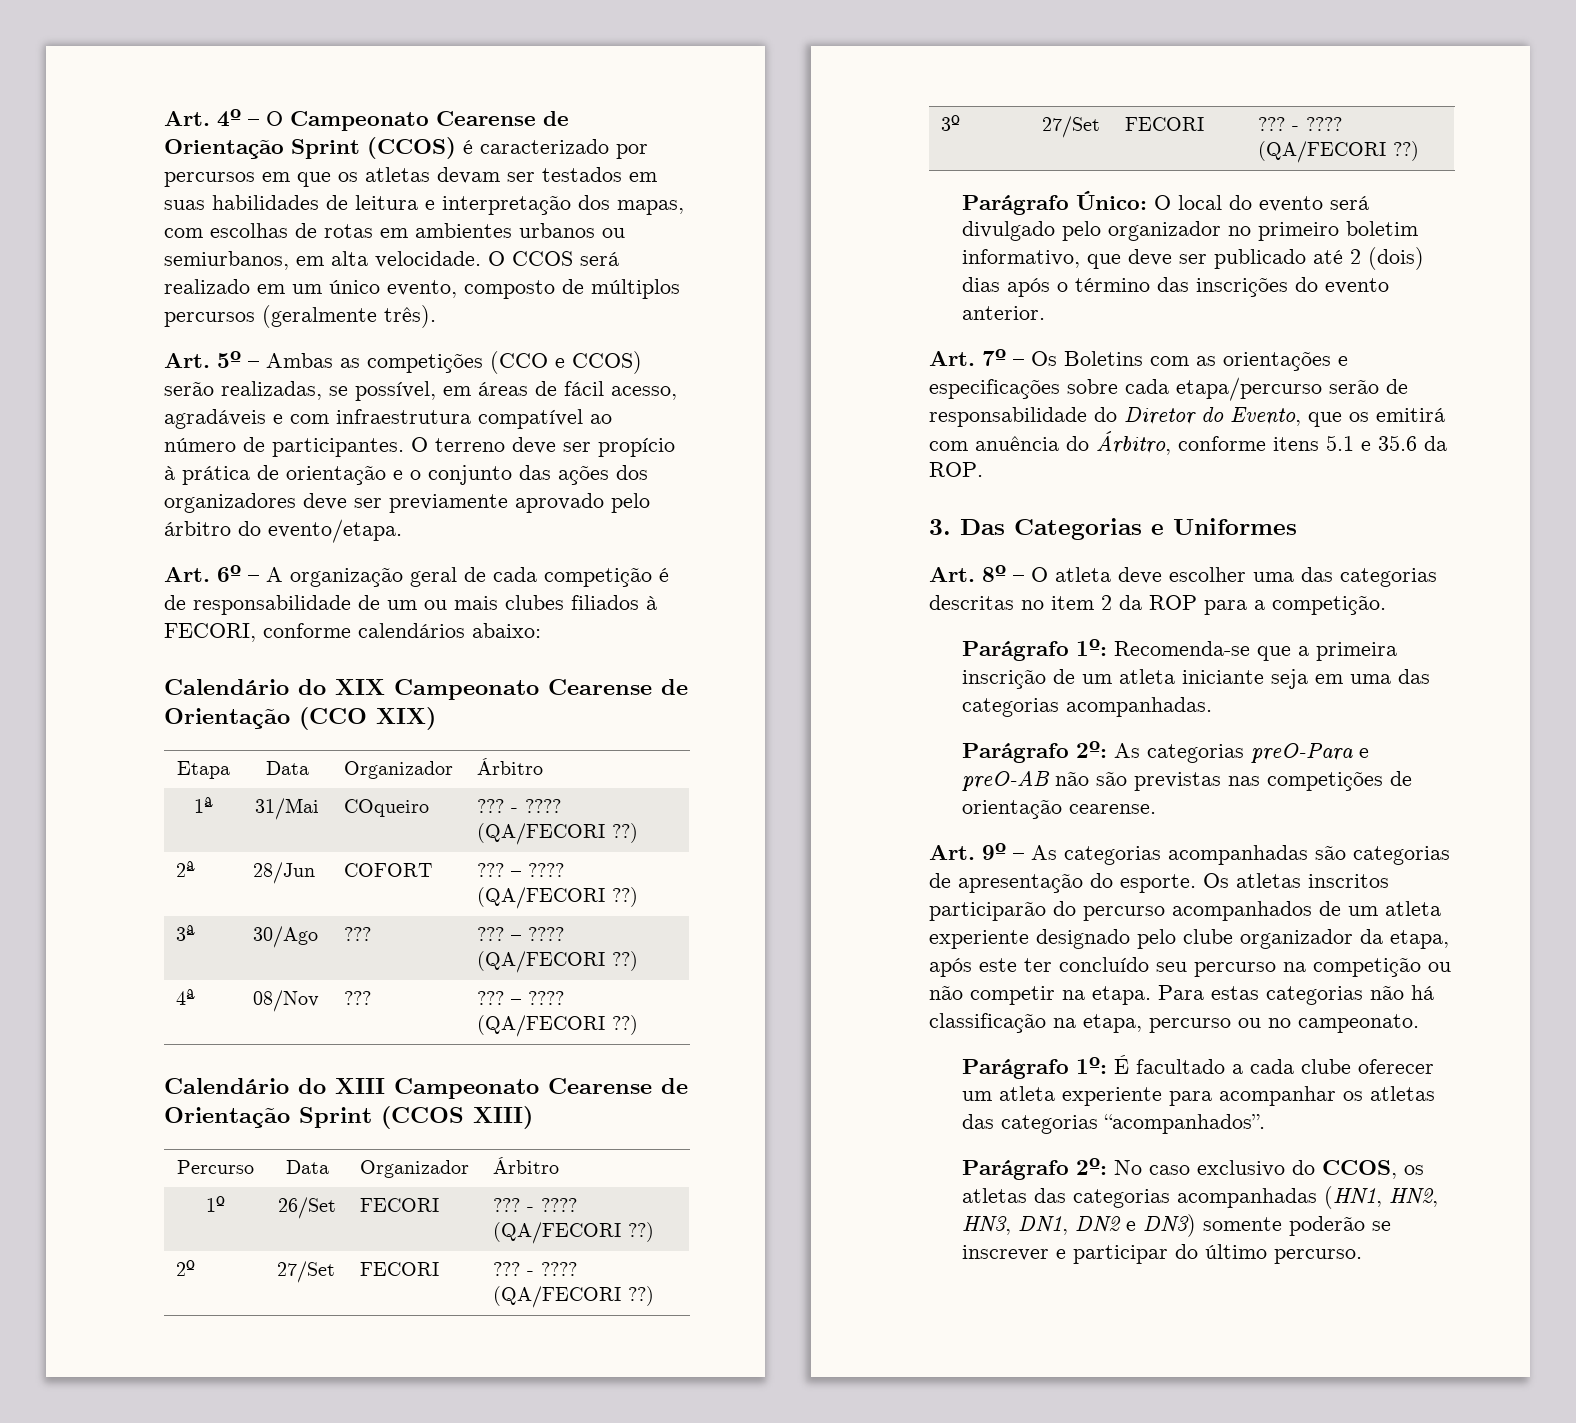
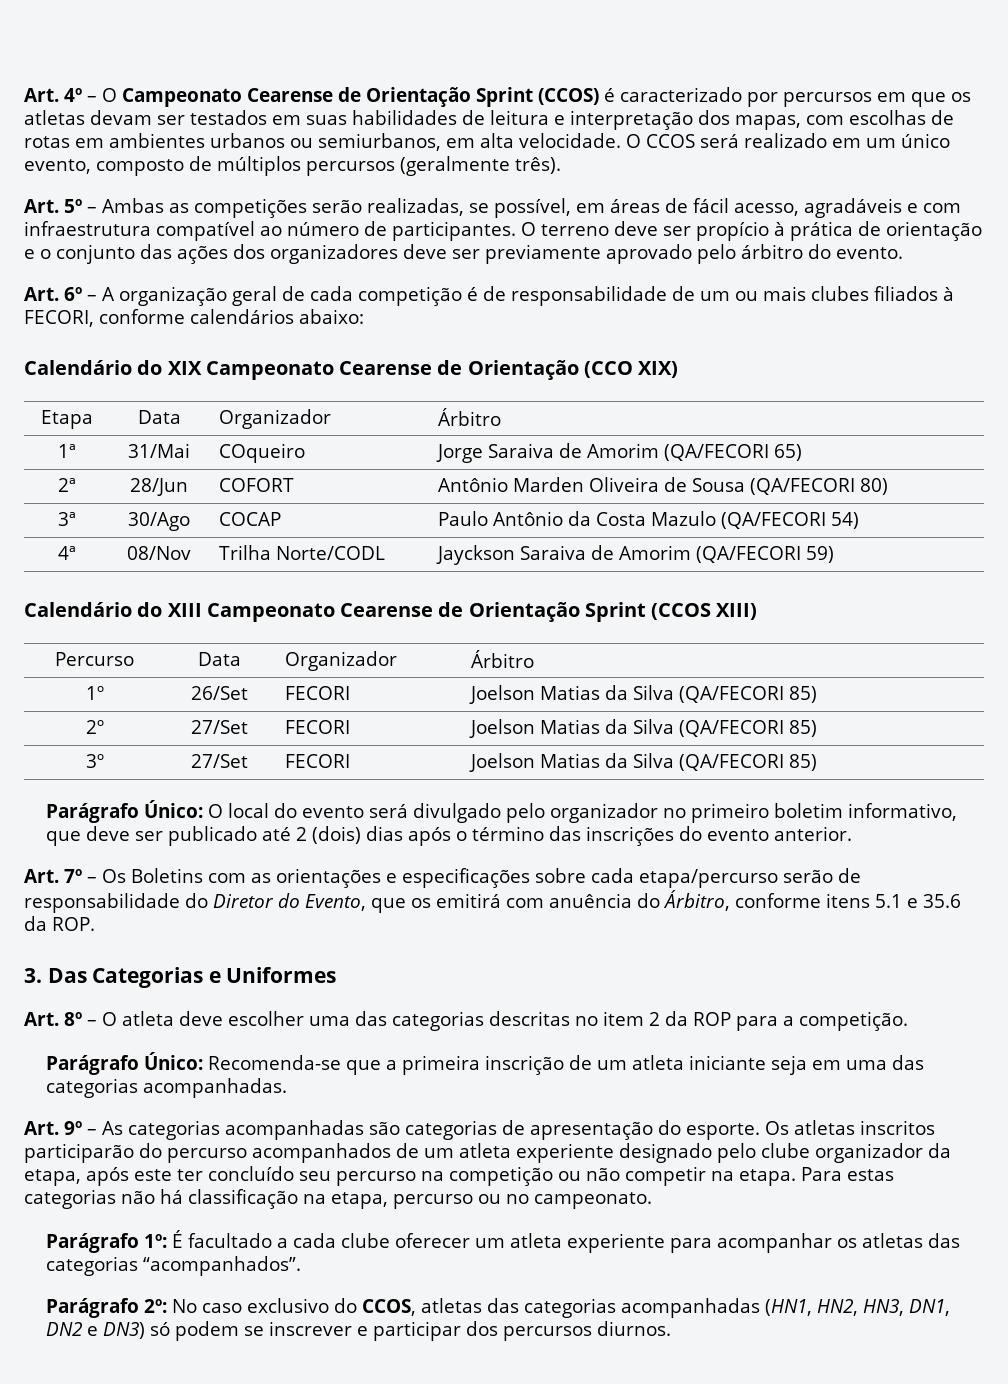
[490,351,642,374] (CCO e CCOS) -> (307, 208) none
[268,519,402,543] evento/etapa. -> [836,247,903,259] evento.
[476,799,561,813] [476,823,638,845] [175,861,195,877] [252,862,315,884] [343,863,432,877] [476,863,564,877] [476,887,638,909] [175,925,195,941] [252,926,318,948] [343,927,371,941] [476,927,564,941] [476,951,638,973] [175,989,195,1005] [252,990,319,1012] [343,991,371,1005] [476,991,564,1005] [476,1015,638,1037] ??? - ???? (QA/FECORI ??) // 2ª | 28/Jun | COFORT | ??? – ???? (QA/FECORI ??) // 3ª | 30/Ago | ??? | ??? – ???? (QA/FECORI ??) // 4ª | 08/Nov | ??? | ??? – ???? (QA/FECORI ??) -> [435,443,802,463] [58,478,76,492] [130,478,188,496] [218,478,294,492] [437,477,888,495] [58,512,76,526] [128,512,190,531] [218,512,281,526] [437,511,859,529] [58,546,76,560] [127,546,191,560] [218,545,385,560] [435,545,834,565] Jorge Saraiva de Amorim (QA/FECORI 65) // 2ª | 28/Jun | COFORT | Antônio Marden Oliveira de Sousa (QA/FECORI 80) // 3ª | 30/Ago | COCAP | Paulo Antônio da Costa Mazulo (QA/FECORI 54) // 4ª | 08/Nov | Trilha Norte/CODL | Jayckson Saraiva de Amorim (QA/FECORI 59)
[492,1198,577,1212] [492,1222,654,1244] [175,1260,195,1276] [276,1261,335,1283] [359,1262,439,1276] [492,1262,577,1276] [492,1286,654,1308] [940,115,960,131] [1041,116,1100,138] [1124,117,1204,131] [1257,117,1342,131] [1257,141,1419,163] ??? - ???? (QA/FECORI ??) // 2º | 27/Set | FECORI | ??? - ???? (QA/FECORI ??) // 3º | 27/Set | FECORI | ??? - ???? (QA/FECORI ??) -> [468,685,817,704] [85,720,104,734] [191,720,248,734] [284,720,350,734] [468,719,817,738] [85,754,104,768] [191,754,248,768] [284,754,350,768] [468,753,817,772] Joelson Matias da Silva (QA/FECORI 85) // 2º | 27/Set | FECORI | Joelson Matias da Silva (QA/FECORI 85) // 3º | 27/Set | FECORI | Joelson Matias da Silva (QA/FECORI 85)
[1075,639,1107,656] 1º: -> [143,1052,203,1070] Único:
[961,741,1369,763] [961,770,1412,791] [961,799,1156,819] // Parágrafo 2º: As categorias preO-Para e preO-AB não são previstas nas competições de orientação cearense. -> (287, 1088) none
[1403,1165,1424,1175] os -> (416, 1307) none
[1202,1216,1365,1236] somente poderão -> [149,1321,239,1341] só podem
[1174,1244,1362,1264] do último percurso. -> [465,1321,671,1341] dos percursos diurnos.

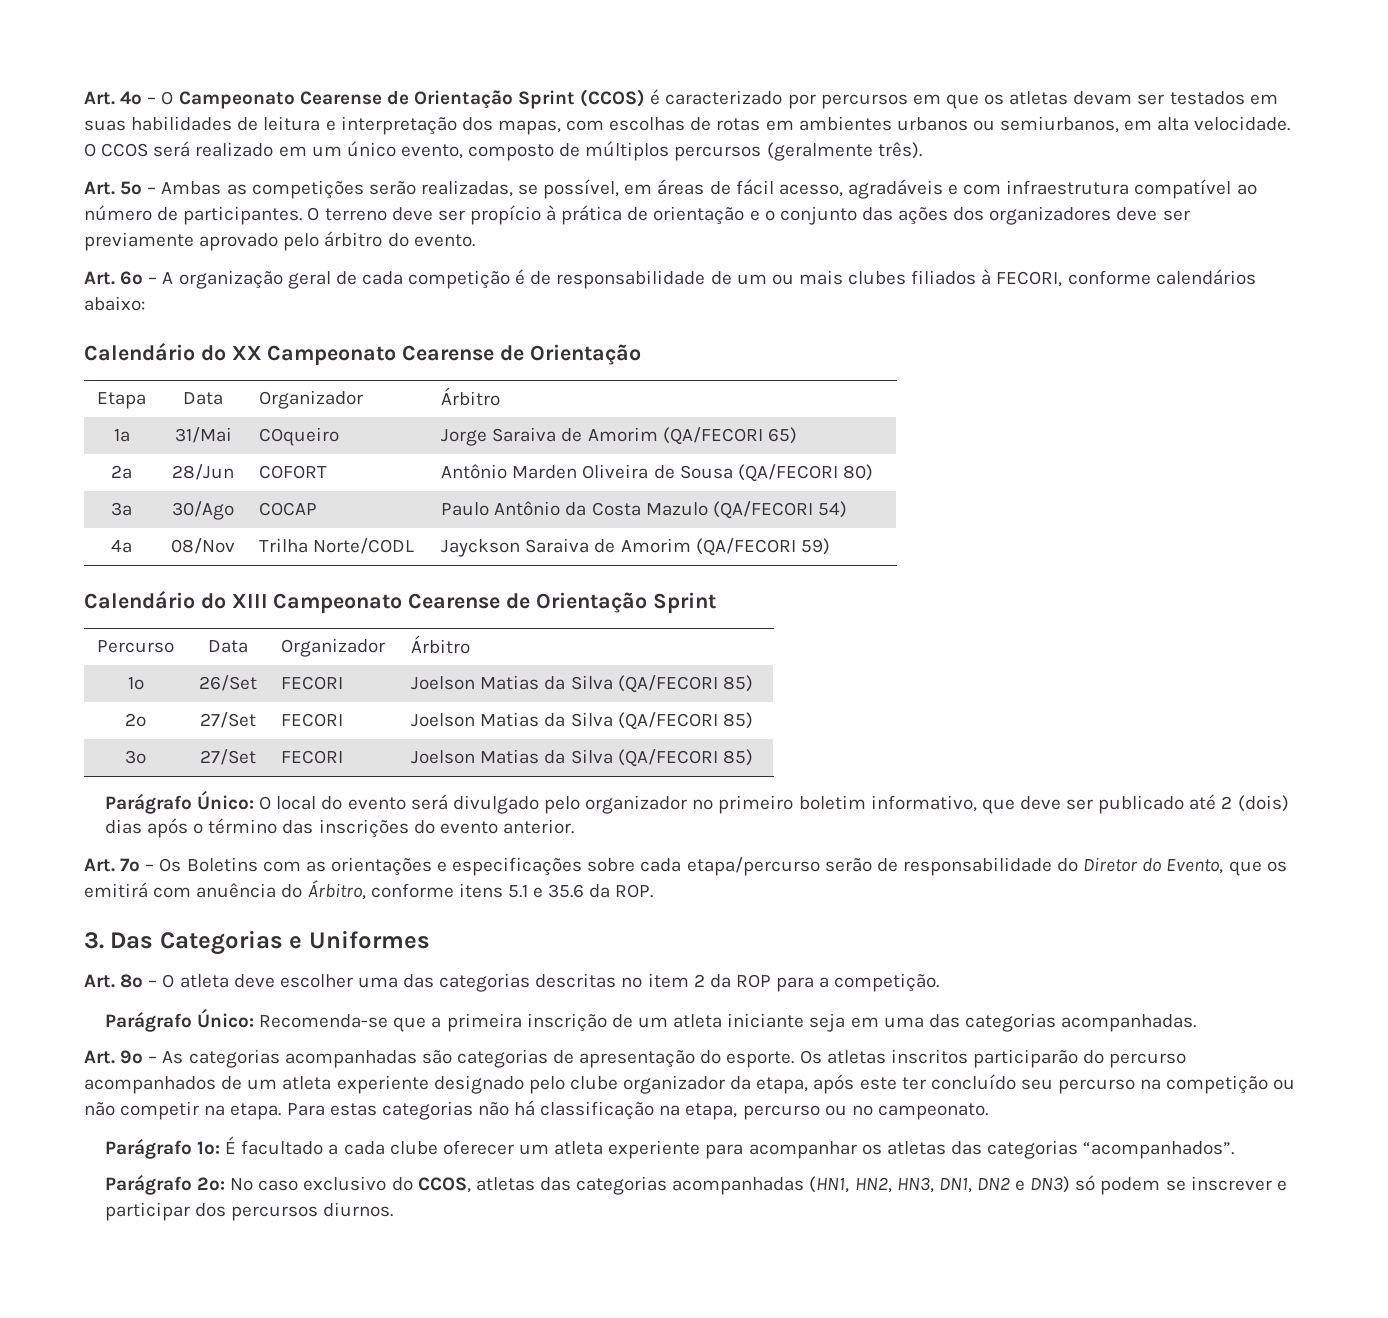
[167,360,679,380] XIX Campeonato Cearense de Orientação (CCO XIX) -> [231,344,641,366] XX Campeonato Cearense de Orientação
[651,603,758,620] (CCOS XIII) -> (716, 603) none

